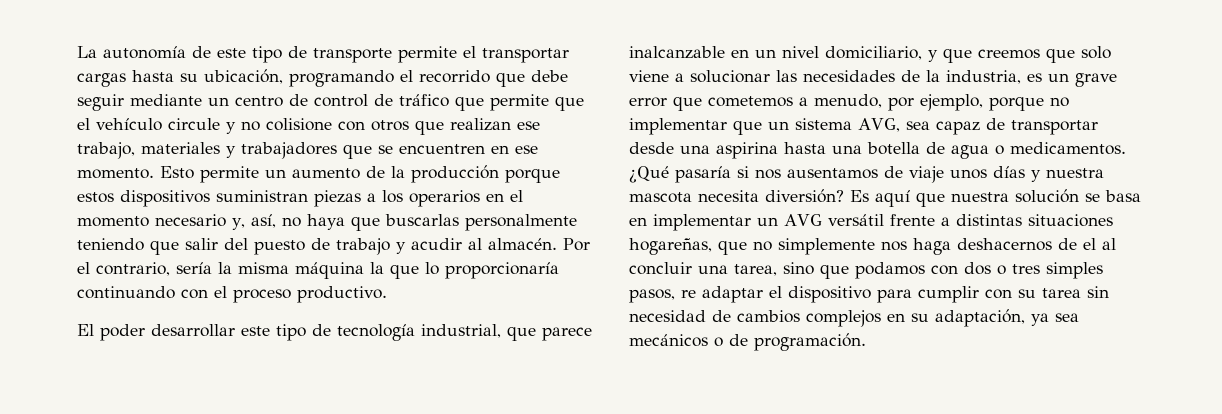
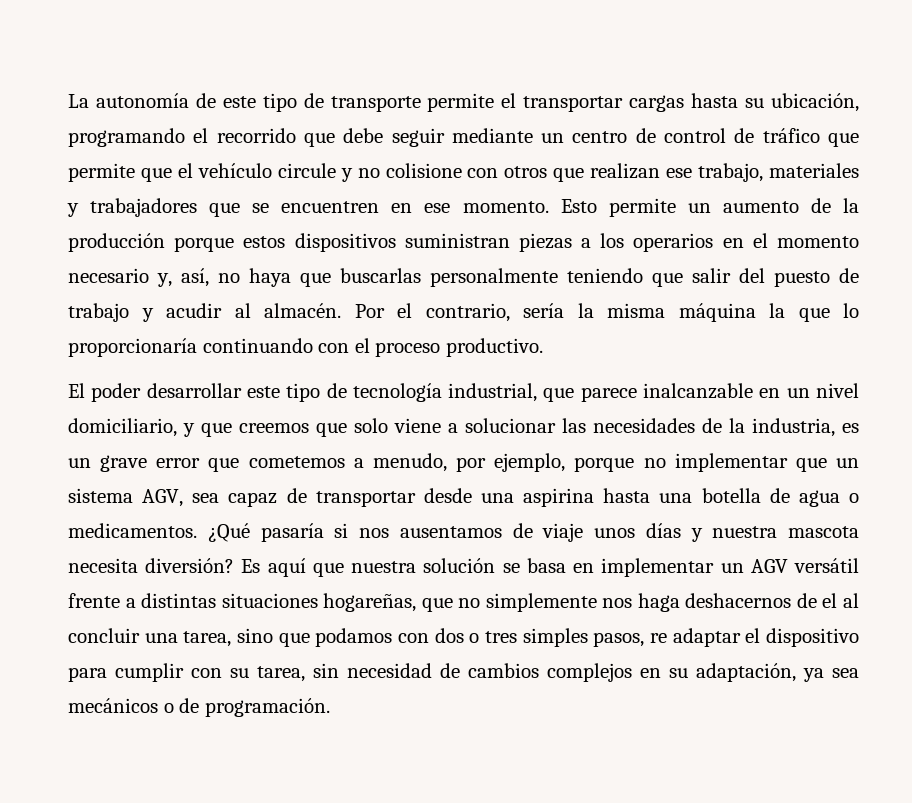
[858,118,900,132] AVG, -> [142,489,184,507] AGV,
[784,214,822,226] AVG -> [750,559,788,573] AGV
[1042,288,1081,298] tarea -> [257,666,305,682] tarea,

